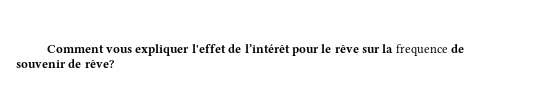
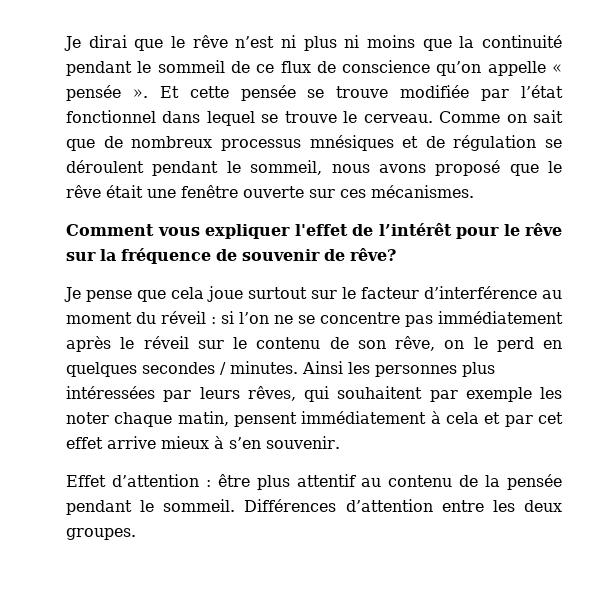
(46, 49) none -> [64,35,562,51] [66,60,563,76] [66,85,564,101] [66,110,564,126] [66,135,562,151] [66,160,562,176] [66,185,474,198] Je dirai que le rêve n’est ni plus ni moins que la continuité pendant le sommeil de ce flux de conscience qu’on appelle « pensée ». Et cette pensée se trouve modifiée par l’état fonctionnel dans lequel se trouve le cerveau. Comme on sait que de nombreux processus mnésiques et de régulation se déroulent pendant le sommeil, nous avons proposé que le rêve était une fenêtre ouverte sur ces mécanismes. //
[395,44,448,56] frequence -> [121,248,211,264] fréquence
(114, 64) none -> [64,286,562,302] [66,311,563,327] [66,336,562,352] [66,361,495,377] [66,386,562,402] [66,411,563,427] [66,436,340,449] [66,474,562,490] [66,499,563,515] [66,528,136,540] // Je pense que cela joue surtout sur le facteur d’interférence au moment du réveil : si l’on ne se concentre pas immédiatement après le réveil sur le contenu de son rêve, on le perd en quelques secondes / minutes. Ainsi les personnes plus intéressées par leurs rêves, qui souhaitent par exemple les noter chaque matin, pensent immédiatement à cela et par cet effet arrive mieux à s’en souvenir. // Effet d’attention : être plus attentif au contenu de la pensée pendant le sommeil. Différences d’attention entre les deux groupes.

